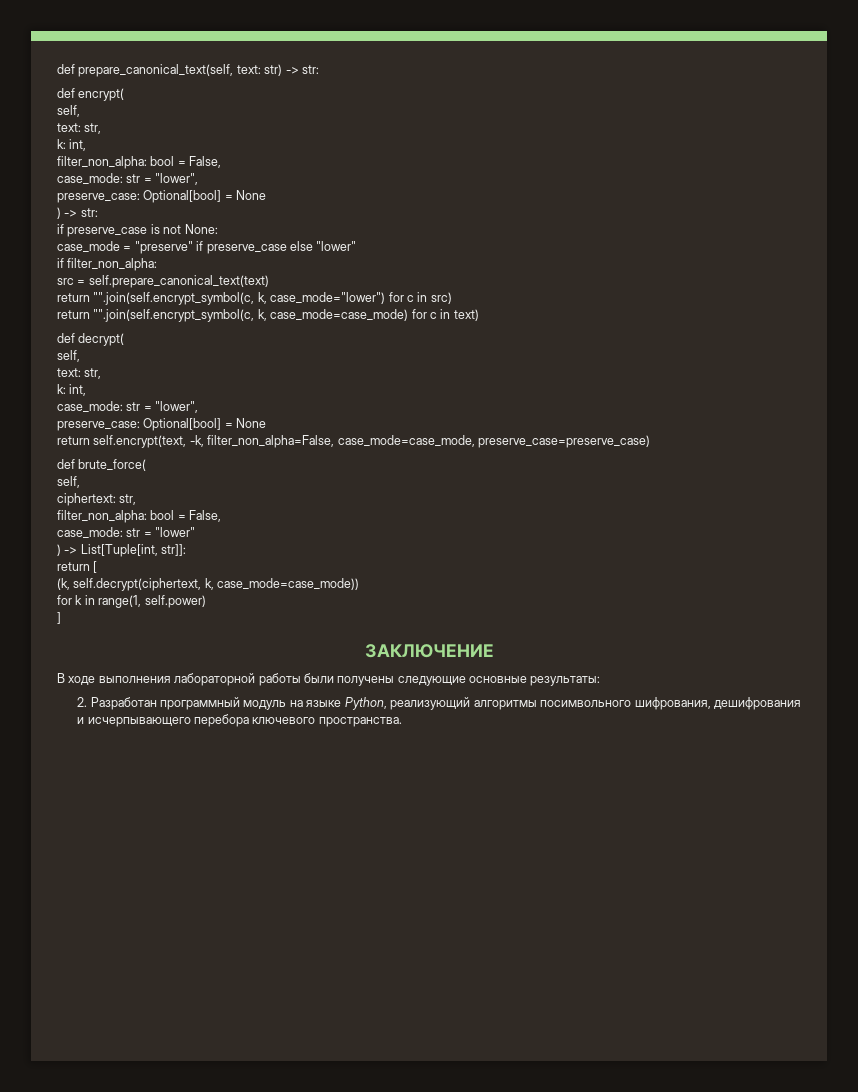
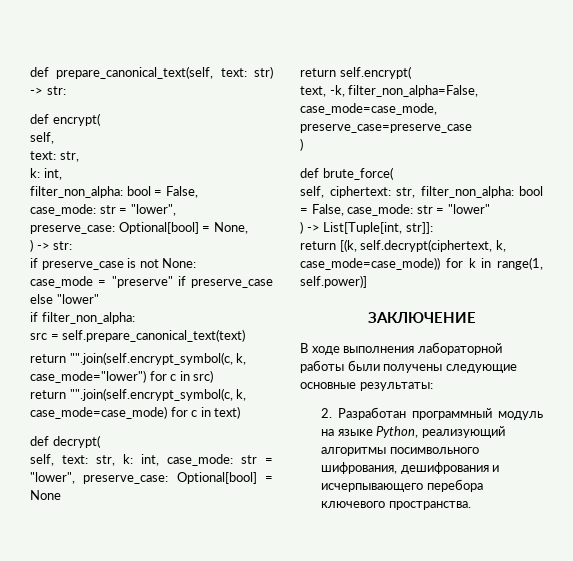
[224,190,267,200] = None -> [202,222,248,234] = None,
[57,368,102,379] [57,384,87,396] [57,401,199,413] // text: str, // k: int, // case_mode: str = "lower", // -> [62,454,273,466] [30,472,75,484] text: str, k: int, case_mode: str = "lower",
[93,435,187,448] self.encrypt(text, -> [339,66,412,79] [300,86,326,97] self.encrypt( // text,
[477,435,650,448] preserve_case=preserve_case) -> [300,124,472,133] [300,138,303,151] preserve_case=preserve_case // )
(80, 482) // -> (324, 192) none
[57,510,222,523] // filter_non_alpha: bool = False, // -> [420,186,543,198] [300,204,344,216] filter_non_alpha: bool = False,
[93,561,98,573] [57,578,70,590] [ // (k, -> [339,239,357,252] [(k,
(360, 584) // -> (440, 263) none
[144,595,206,608] [57,612,61,624] self.power) // ] -> [300,275,367,288] self.power)]

